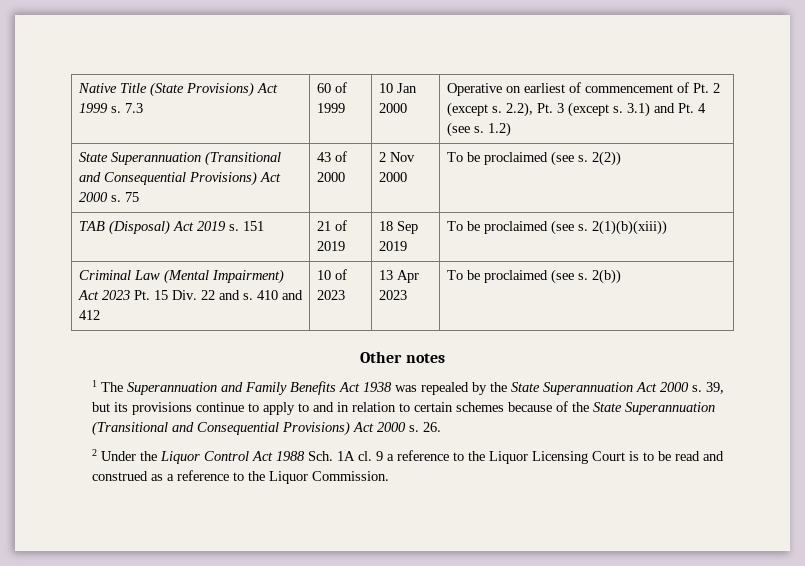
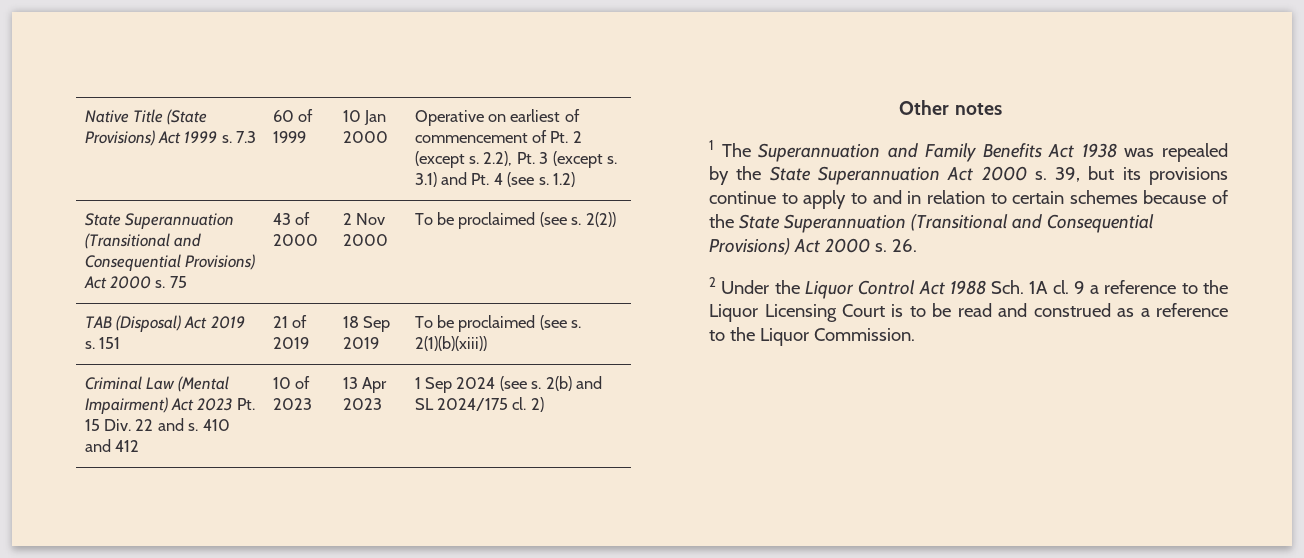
[446,269,621,284] To be proclaimed (see s. 2(b)) -> [414,376,603,393] [414,397,544,412] 1 Sep 2024 (see s. 2(b) and SL 2024/175 cl. 2)

